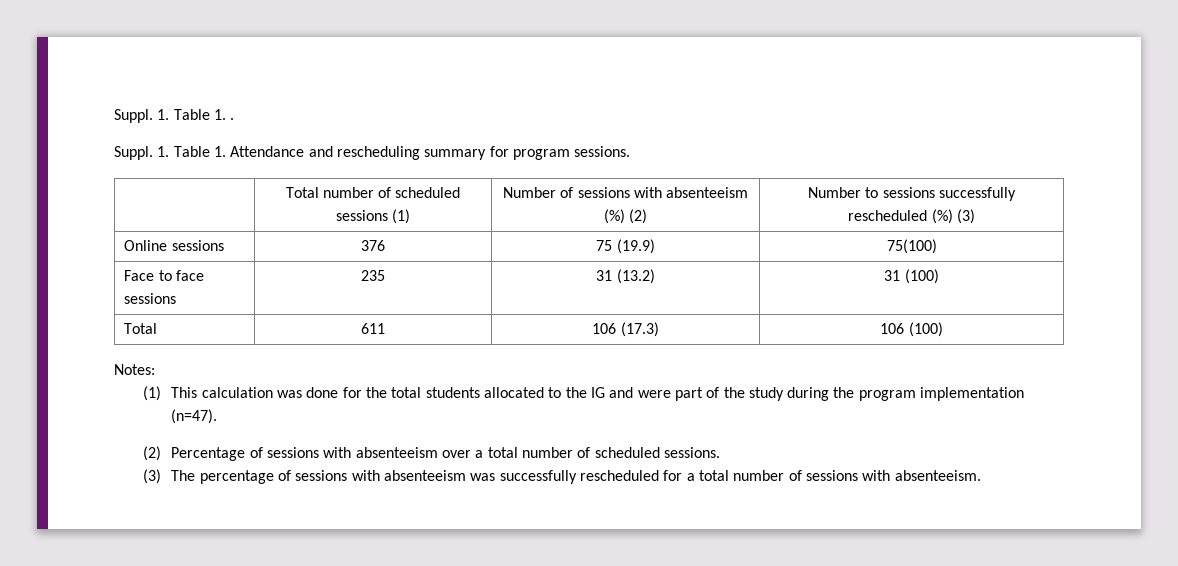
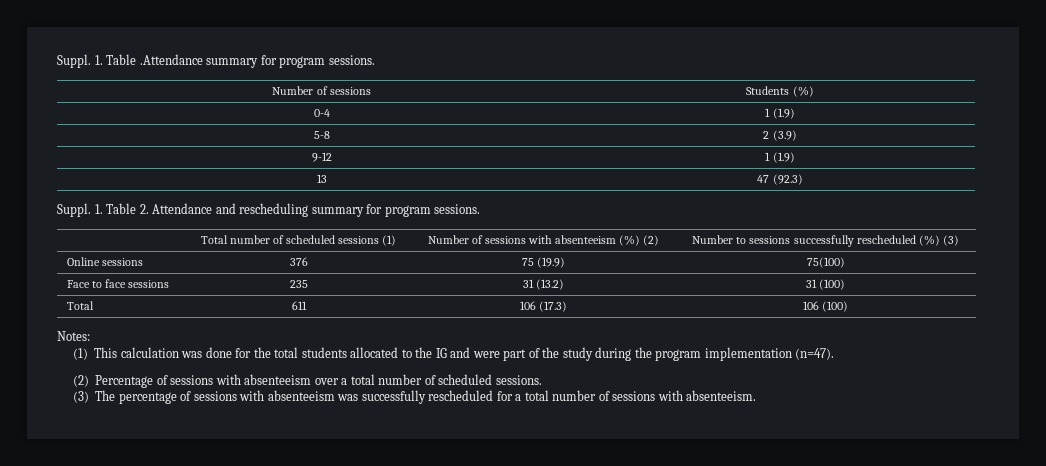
[114,109,235,123] [114,146,226,160] Suppl. 1. Table 1. . // Suppl. 1. Table 1. -> [57,54,375,68] [272,86,371,95] [746,86,814,97] [313,109,330,117] [765,108,795,119] [313,131,330,139] [763,130,797,141] [311,152,332,162] [765,152,795,163] [316,174,327,183] [757,174,803,185] [57,203,149,217] Suppl. 1. Table .Attendance summary for program sessions. // Number of sessions | Students (%) // 0-4 | 1 (1.9) // 5-8 | 2 (3.9) // 9-12 | 1 (1.9) // 13 | 47 (92.3) // Suppl. 1. Table 2.

